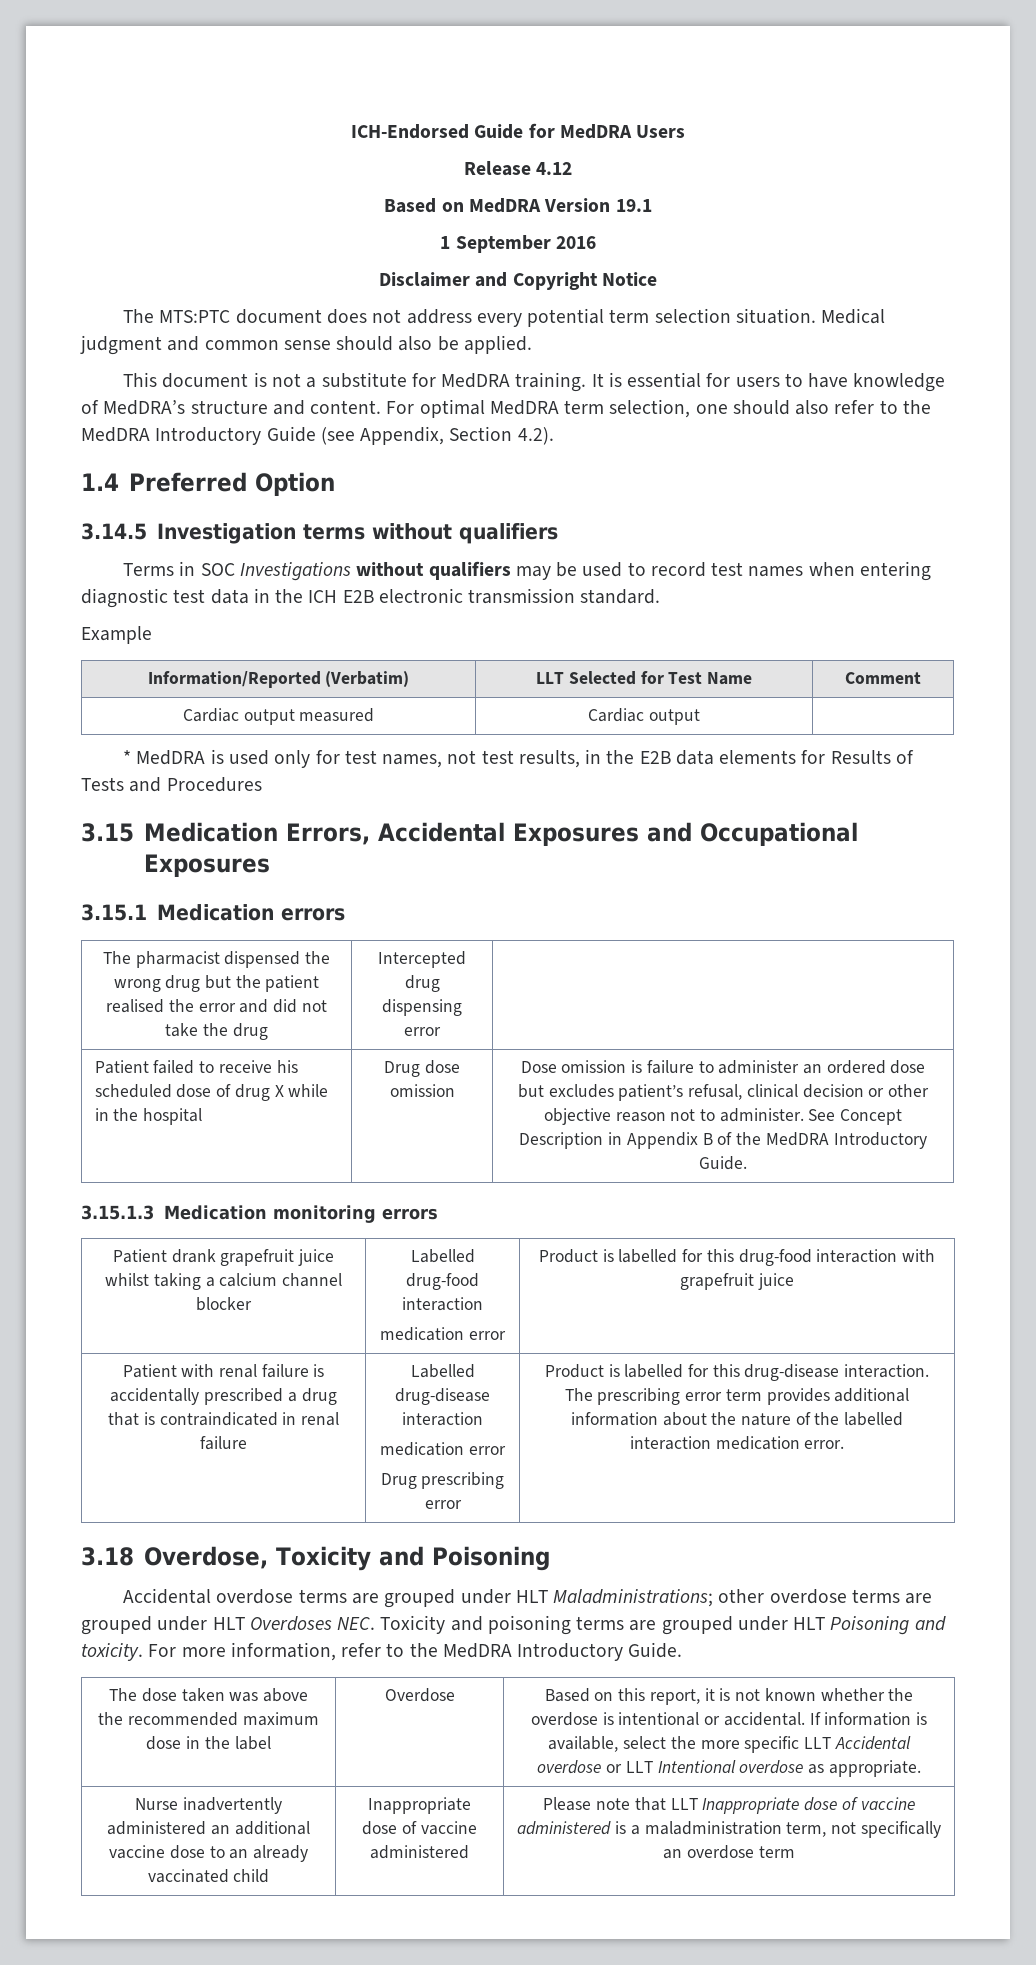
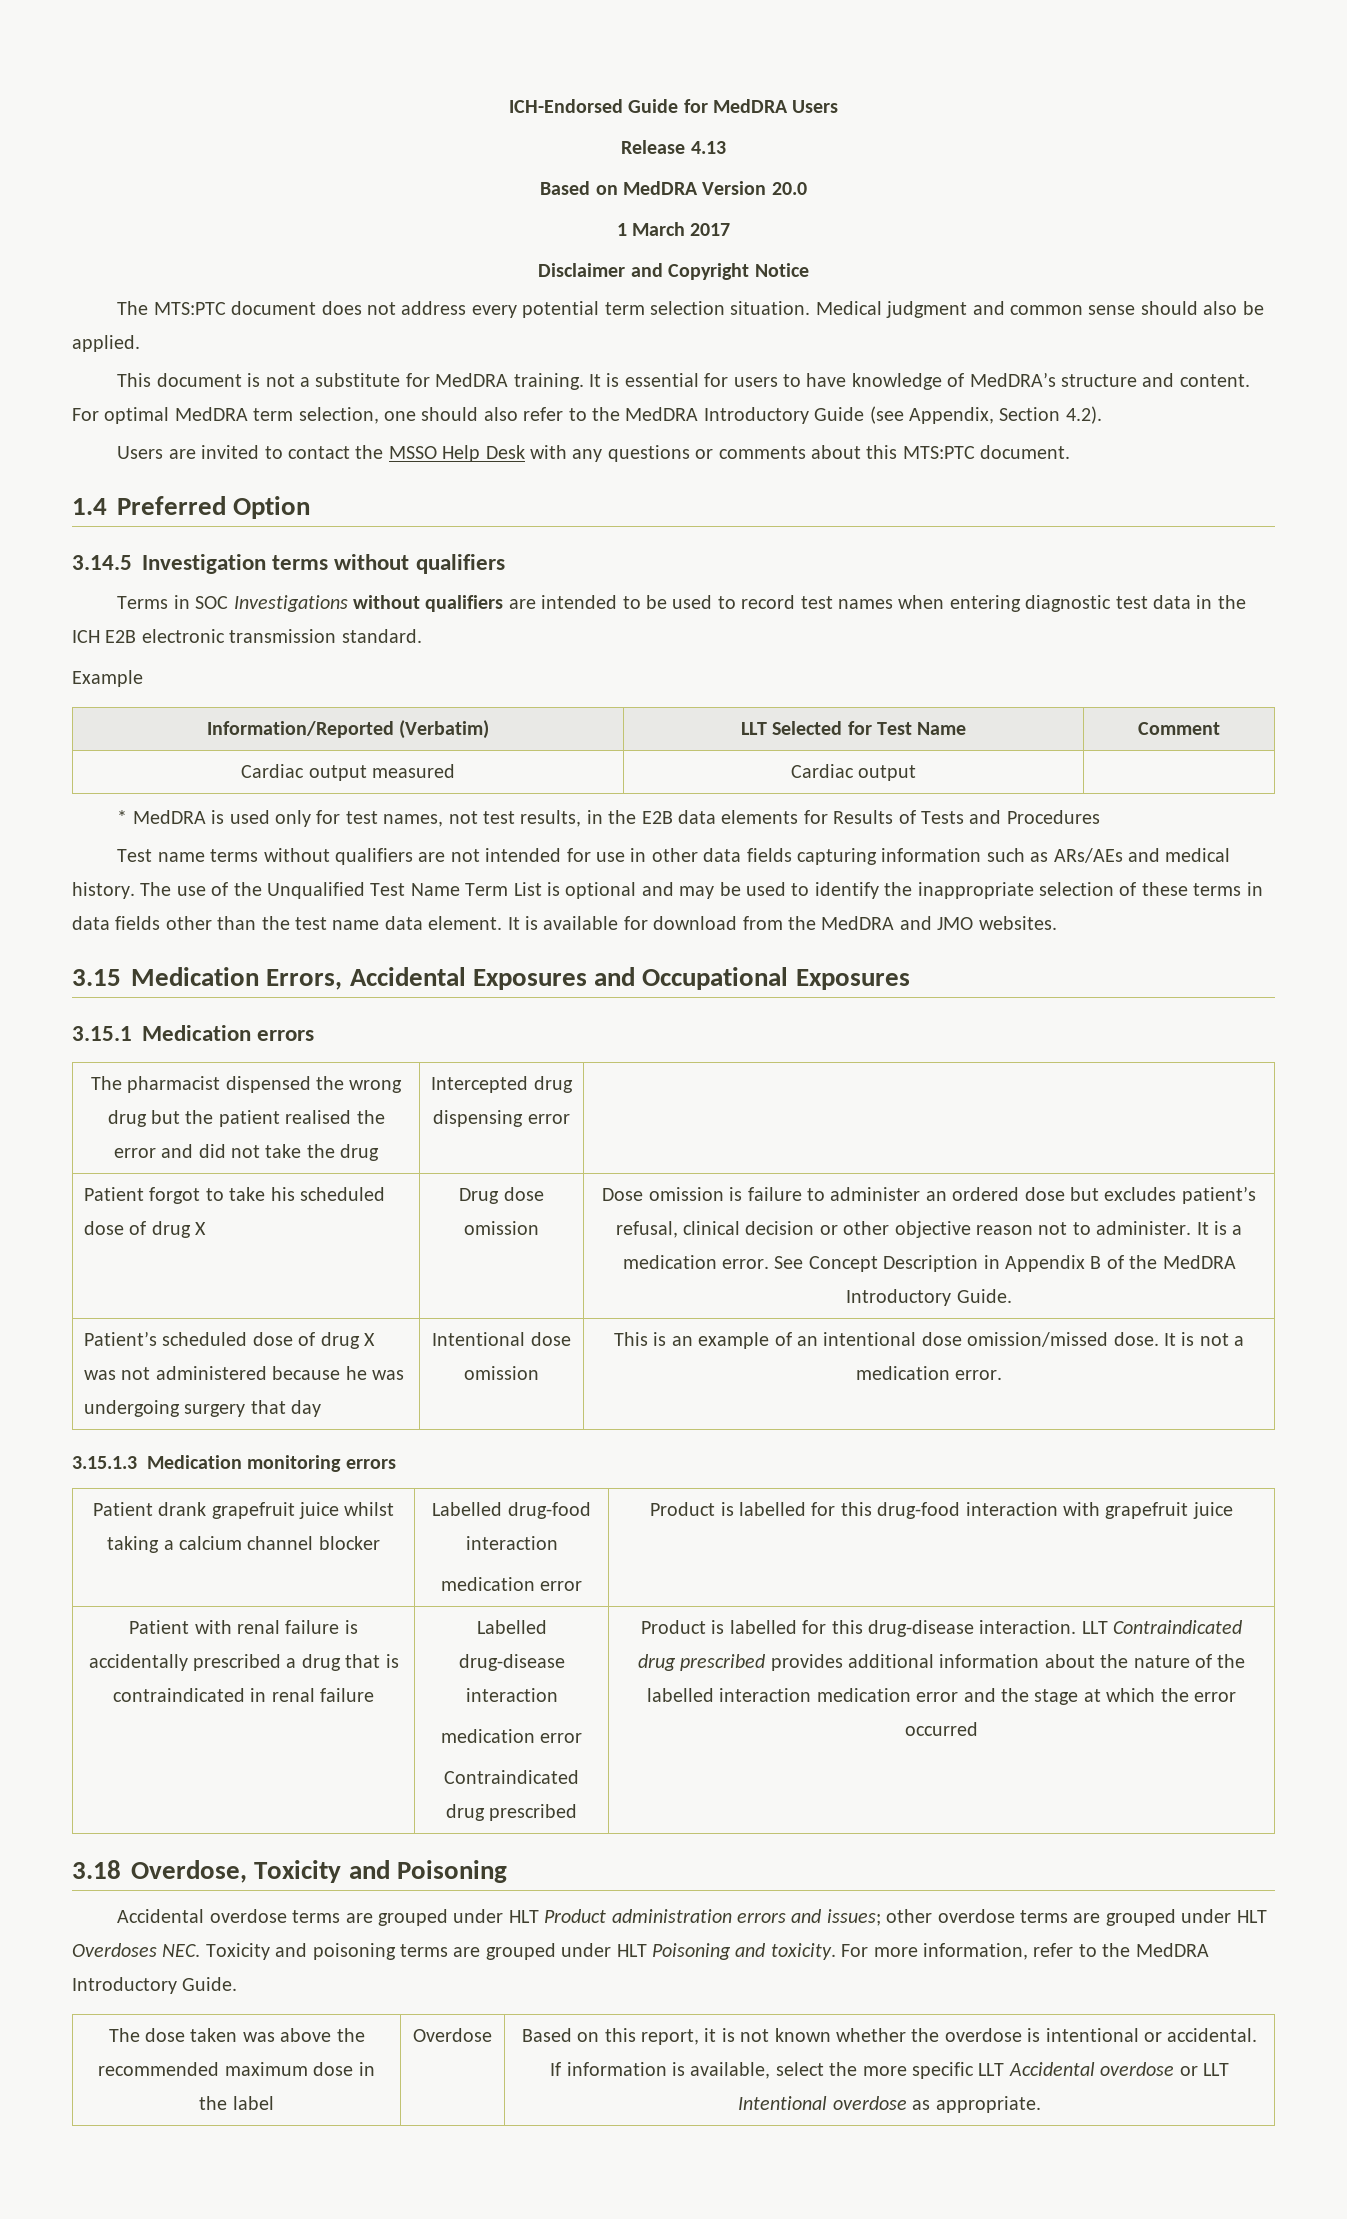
[536,162,573,175] 4.12 -> [690,141,726,154] 4.13
[615,199,652,212] [440,235,596,253] 19.1 // 1 September 2016 -> [771,182,807,195] [616,222,731,236] 20.0 // 1 March 2017
(554, 436) none -> [117,445,1071,462] // Users are invited to contact the MSSO Help Desk with any questions or comments about this MTS:PTC document.
[515,566,551,580] may -> [508,595,641,609] are intended to
(262, 784) none -> [117,848,1231,865] [72,882,1263,899] [72,916,1057,930] // Test name terms without qualifiers are not intended for use in other data fields capturing information such as ARs/AEs and medical history. The use of the Unqualified Test Name Term List is optional and may be used to identify the inappropriate selection of these terms in data fields other than the test name data element. It is available for download from the MedDRA and JMO websites.
[153,1060,272,1074] failed to receive -> [149,1187,266,1204] forgot to take
[288,1084,329,1097] [94,1108,203,1125] while in the hospital -> (207, 1228) none
(804, 1115) none -> [1196,1221,1243,1235] [622,1255,769,1269] It is a medication error.
(747, 1163) none -> [83,1331,375,1349] [83,1366,404,1380] [83,1400,322,1417] [432,1332,571,1346] [464,1366,539,1380] [613,1332,1245,1349] [855,1366,1003,1380] // Patient’s scheduled dose of drug X was not administered because he was undergoing surgery that day | Intentional dose omission | This is an example of an intentional dose omission/missed dose. It is not a medication error.
[380,1472,505,1489] [424,1500,462,1509] Drug prescribing error -> [444,1770,579,1784] [445,1804,578,1821] Contraindicated drug prescribed
[564,1388,762,1405] The prescribing error term -> [1081,1620,1243,1634] [637,1654,766,1671] LLT Contraindicated drug prescribed
[804,1440,845,1449] error. -> [916,1688,1236,1705] [905,1722,978,1736] error and the stage at which the error occurred
[553,1589,714,1607] Maladministrations; -> [544,1909,881,1926] Product administration errors and issues;
[135,1797,282,1814] [107,1821,310,1835] [109,1845,308,1862] [147,1869,270,1883] [368,1797,471,1814] [362,1821,477,1835] [370,1845,469,1859] [543,1797,915,1814] [517,1821,941,1838] [663,1845,795,1859] // Nurse inadvertently administered an additional vaccine dose to an already vaccinated child | Inappropriate dose of vaccine administered | Please note that LLT Inappropriate dose of vaccine administered is a maladministration term, not specifically an overdose term -> (1041, 2104) none

